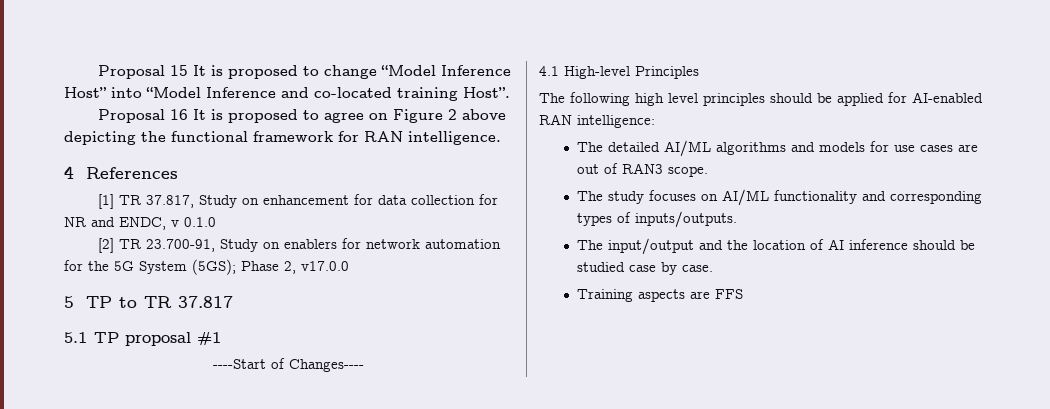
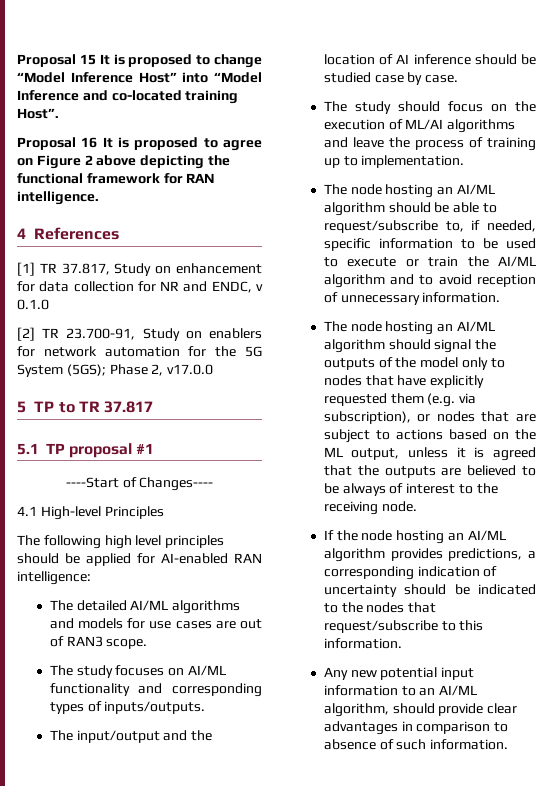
[577,289,744,302] Training aspects are FFS -> [323,101,536,114] [323,119,516,133] [323,137,536,151] [323,155,465,168] [323,184,495,198] [323,202,497,216] [323,220,536,233] [323,238,536,251] [323,256,536,267] [323,274,536,288] [323,292,501,305] [323,321,495,335] [323,339,497,353] [323,357,505,370] [323,375,485,388] [323,393,477,407] [323,411,536,424] [323,429,536,443] [323,447,536,461] [323,465,536,478] [323,483,498,496] [323,501,417,515] [323,530,506,544] [323,548,536,562] [323,566,498,580] [323,584,536,597] [323,602,437,613] [323,620,484,633] [323,638,402,649] [323,667,475,680] [323,685,478,696] [323,703,518,717] [323,721,509,735] [323,739,509,750] The study should focus on the execution of ML/AI algorithms and leave the process of training up to implementation. // The node hosting an AI/ML algorithm should be able to request/subscribe to, if needed, specific information to be used to execute or train the AI/ML algorithm and to avoid reception of unnecessary information. // The node hosting an AI/ML algorithm should signal the outputs of the model only to nodes that have explicitly requested them (e.g. via subscription), or nodes that are subject to actions based on the ML output, unless it is agreed that the outputs are believed to be always of interest to the receiving node. // If the node hosting an AI/ML algorithm provides predictions, a corresponding indication of uncertainty should be indicated to the nodes that request/subscribe to this information. // Any new potential input information to an AI/ML algorithm, should provide clear advantages in comparison to absence of such information.

